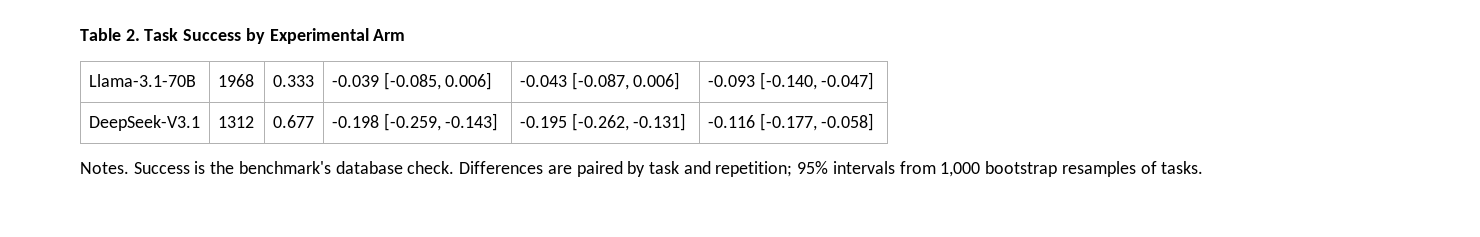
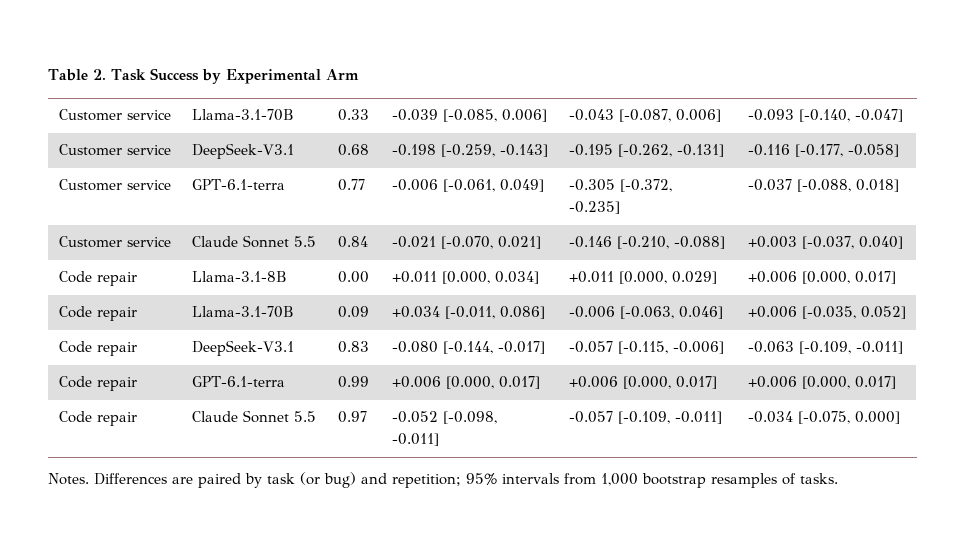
[88,74,196,87] [217,74,254,87] [272,75,314,87] Llama-3.1-70B | 1968 | 0.333 -> [58,109,171,121] [191,109,294,121] [337,109,369,121] Customer service | Llama-3.1-70B | 0.33
[88,115,200,131] [217,116,254,128] [272,115,314,128] DeepSeek-V3.1 | 1312 | 0.677 -> [58,144,171,156] [191,143,294,159] [337,144,369,156] Customer service | DeepSeek-V3.1 | 0.68
[80,161,455,174] // Notes. Success is the benchmark's database check. -> [58,179,171,191] [191,179,285,190] [337,179,365,191] [391,179,544,192] [568,179,672,192] [568,201,620,214] [747,179,899,192] [58,236,171,248] [191,235,316,248] [337,236,368,248] [391,236,541,249] [568,236,725,249] [747,236,903,249] [58,271,137,286] [191,271,287,282] [337,271,369,283] [391,271,539,284] [568,271,717,284] [747,271,896,284] [58,306,137,321] [191,306,294,318] [337,306,369,318] [391,306,545,319] [568,306,723,319] [747,306,906,319] [58,341,137,356] [191,340,294,356] [337,341,369,353] [391,341,545,354] [568,341,724,354] [747,341,903,354] [58,376,137,391] [191,376,285,387] [337,376,369,388] [391,376,540,389] [568,376,717,389] [747,376,896,389] [58,411,137,426] [191,410,316,423] [337,411,367,423] [391,411,497,424] [391,433,439,446] [568,411,722,424] [747,411,900,424] [48,473,89,485] // Customer service | GPT-6.1-terra | 0.77 | -0.006 [-0.061, 0.049] | -0.305 [-0.372, -0.235] | -0.037 [-0.088, 0.018] // Customer service | Claude Sonnet 5.5 | 0.84 | -0.021 [-0.070, 0.021] | -0.146 [-0.210, -0.088] | +0.003 [-0.037, 0.040] // Code repair | Llama-3.1-8B | 0.00 | +0.011 [0.000, 0.034] | +0.011 [0.000, 0.029] | +0.006 [0.000, 0.017] // Code repair | Llama-3.1-70B | 0.09 | +0.034 [-0.011, 0.086] | -0.006 [-0.063, 0.046] | +0.006 [-0.035, 0.052] // Code repair | DeepSeek-V3.1 | 0.83 | -0.080 [-0.144, -0.017] | -0.057 [-0.115, -0.006] | -0.063 [-0.109, -0.011] // Code repair | GPT-6.1-terra | 0.99 | +0.006 [0.000, 0.017] | +0.006 [0.000, 0.017] | +0.006 [0.000, 0.017] // Code repair | Claude Sonnet 5.5 | 0.97 | -0.052 [-0.098, -0.011] | -0.057 [-0.109, -0.011] | -0.034 [-0.075, 0.000] // Notes.
(679, 167) none -> [300,472,356,488] (or bug)

